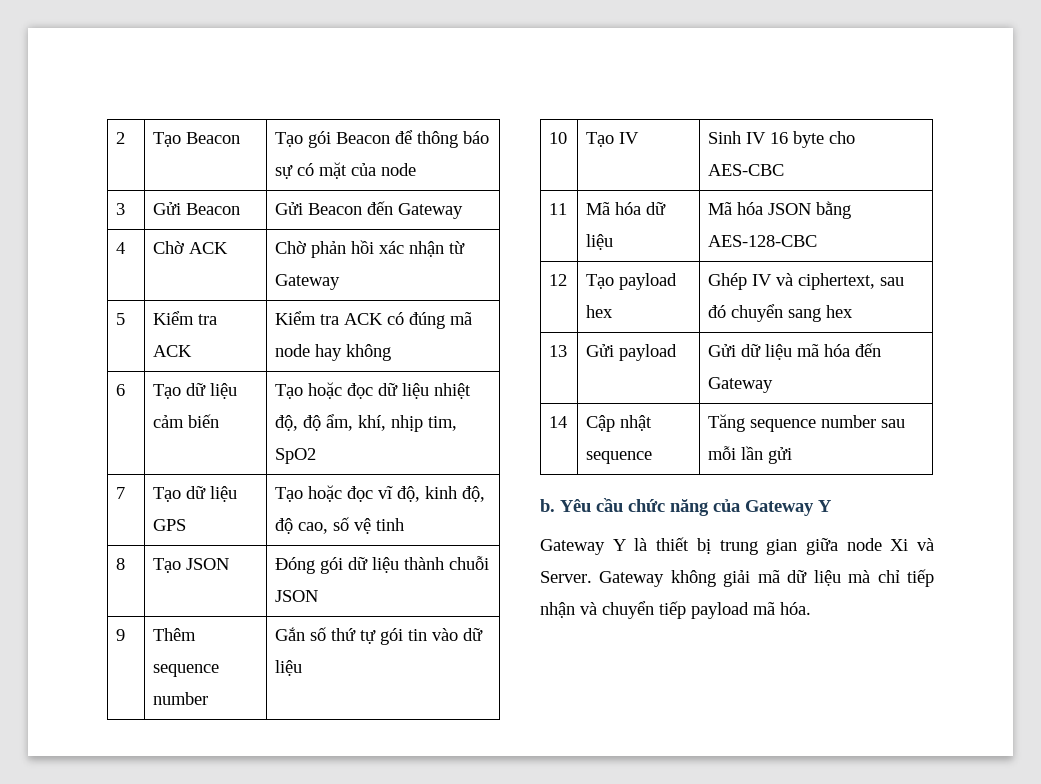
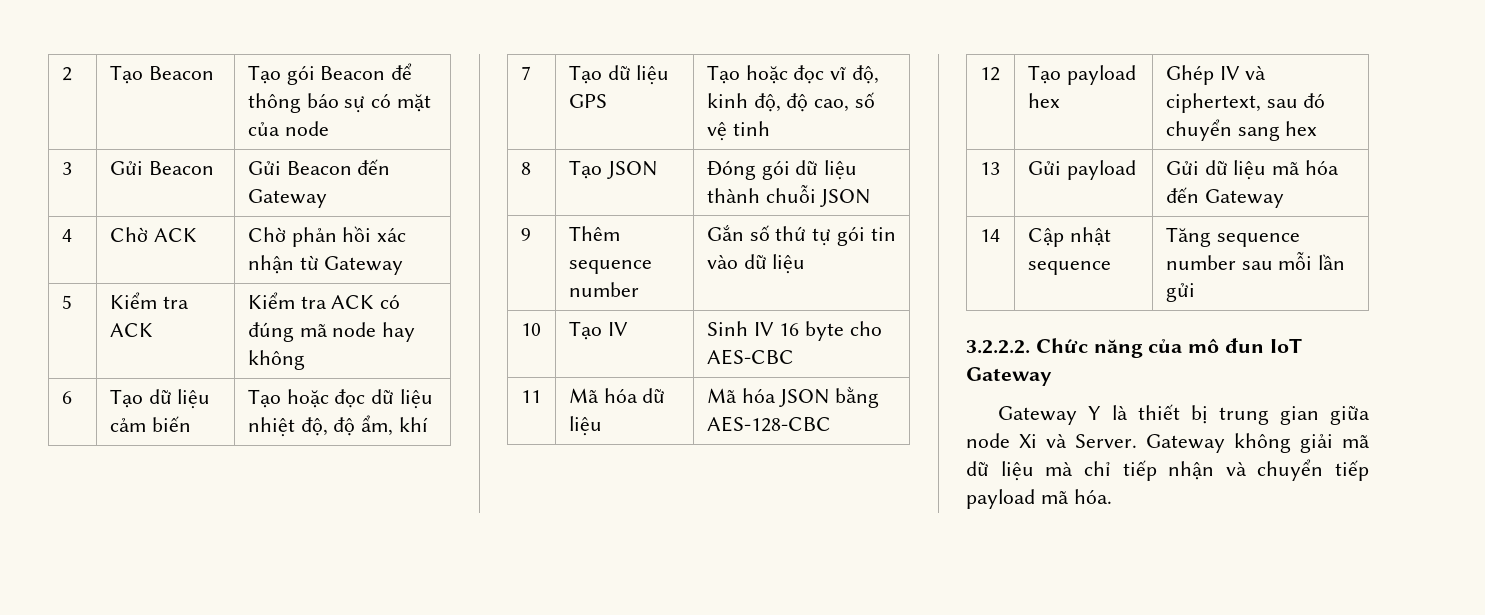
[358,415,458,432] [275,448,317,464] khí, nhịp tim, SpO2 -> [399,417,429,432] khí
[540,498,832,516] b. Yêu cầu chức năng của Gateway Y -> [966,338,1302,358] [966,367,1052,386] 3.2.2.2. Chức năng của mô đun IoT Gateway

